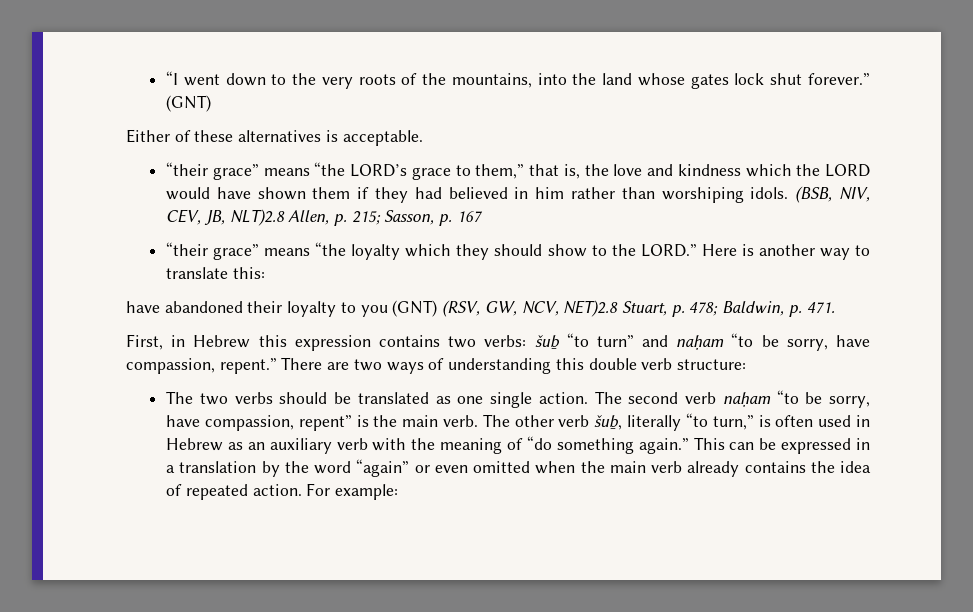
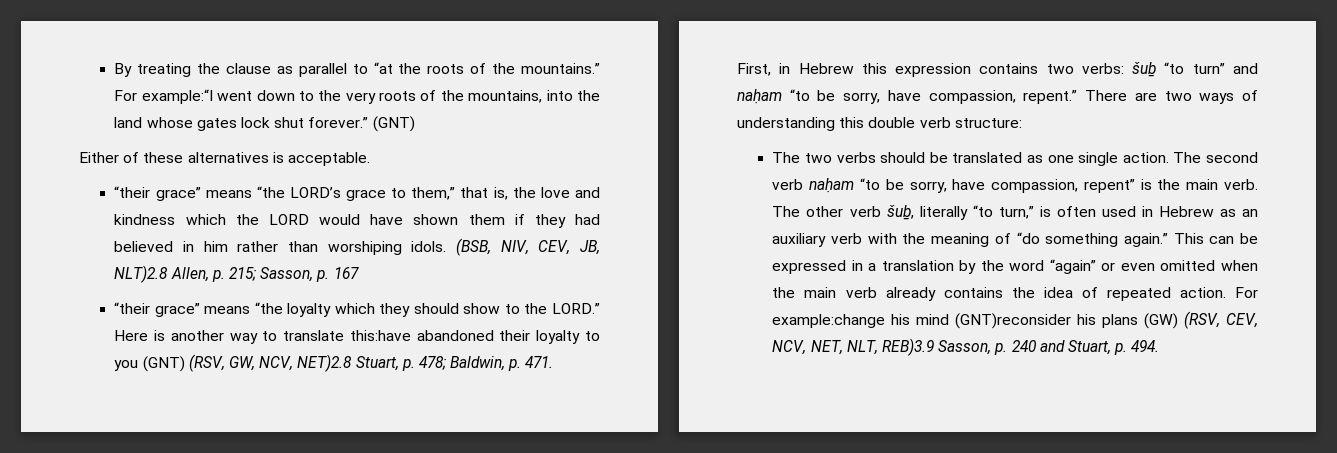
[166,71,179,85] “I -> [114,62,601,77] [114,89,213,104] By treating the clause as parallel to “at the roots of the mountains.” For example:“I
[232,267,265,279] [126,301,160,313] this: // have -> [349,330,411,341] this:have
[334,484,398,500] example: -> [772,311,1258,329] [772,338,1160,356] example:change his mind (GNT)reconsider his plans (GW) (RSV, CEV, NCV, NET, NLT, REB)3.9 Sasson, p. 240 and Stuart, p. 494.

